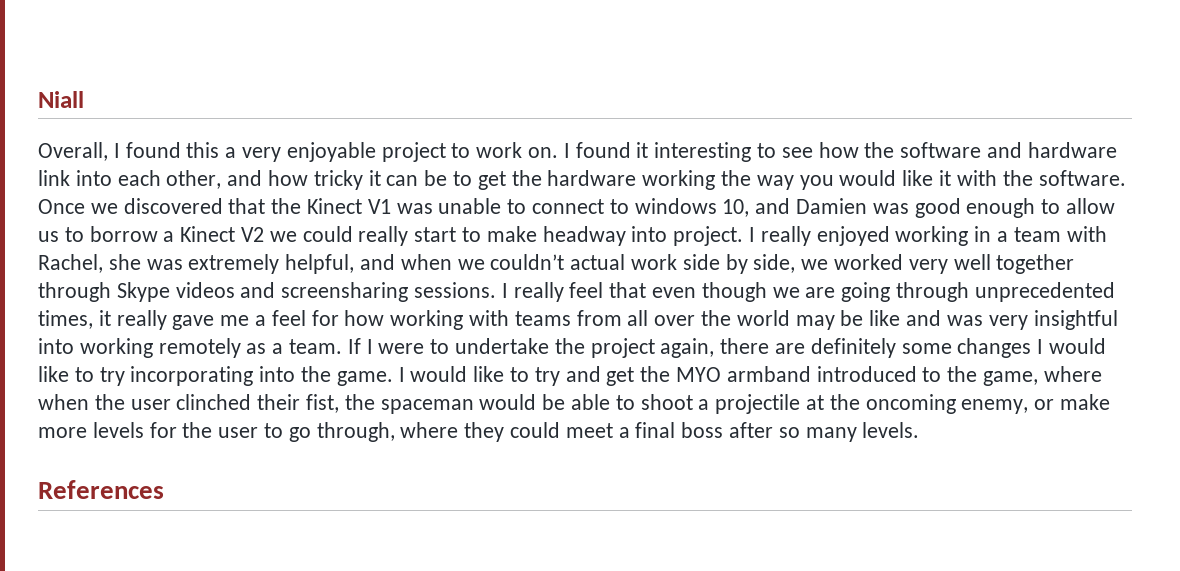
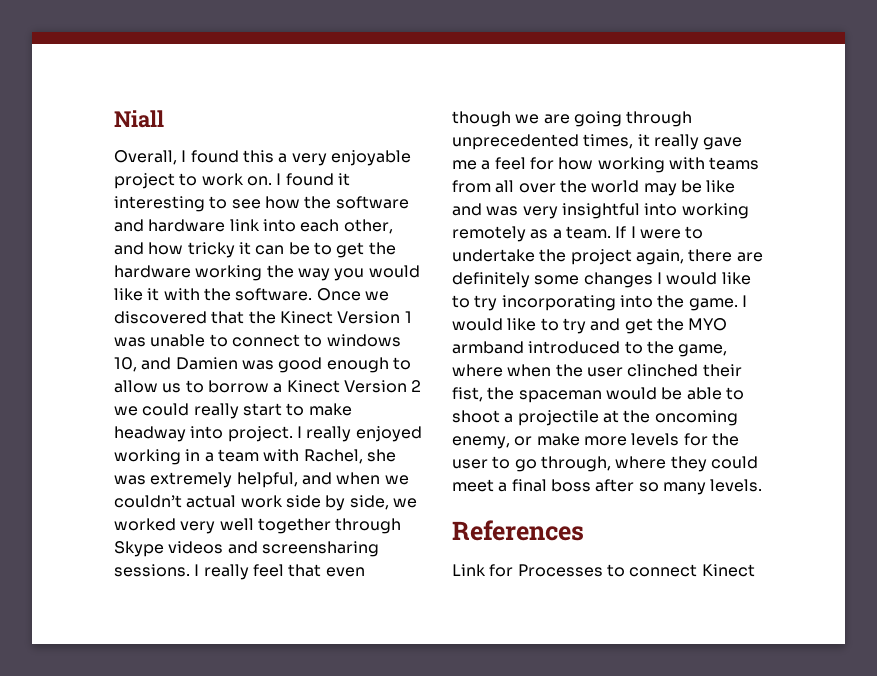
[367,199,391,214] V1 -> [337,311,412,324] Version 1
[241,227,265,242] V2 -> [343,380,422,393] Version 2
(164, 489) none -> [452,564,755,577] // Link for Processes to connect Kinect

